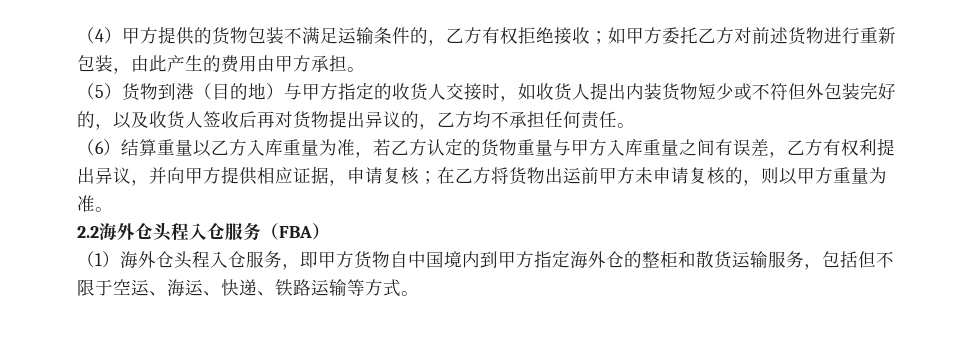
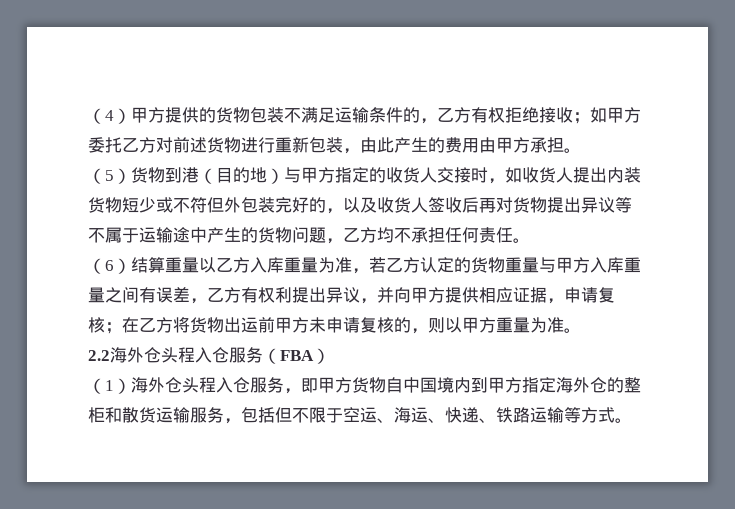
[401,111,419,128] 的 -> [615,197,632,213] [88,227,326,243] 等不属于运输途中产生的货物问题

